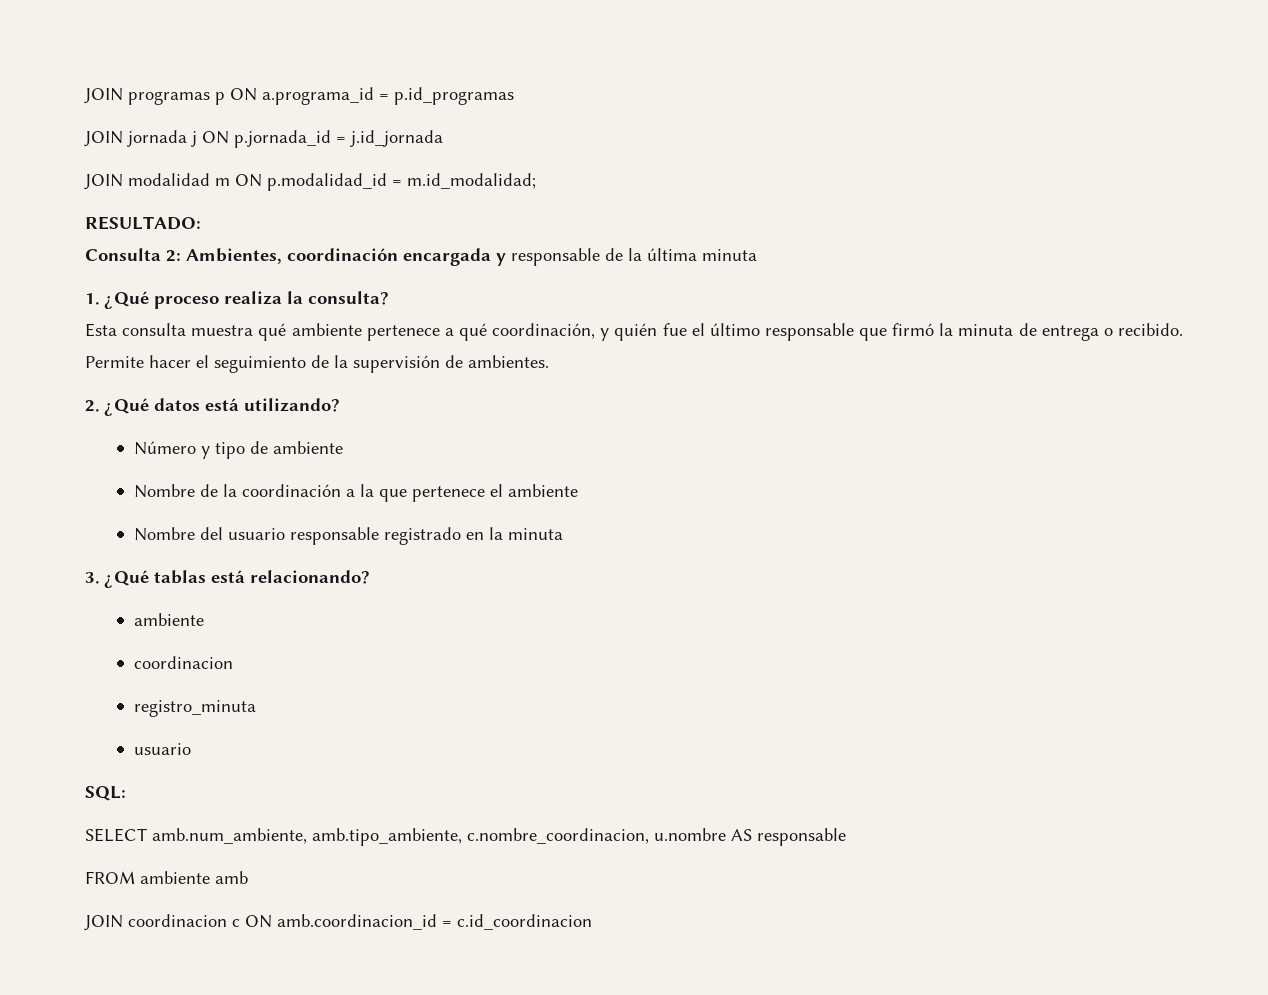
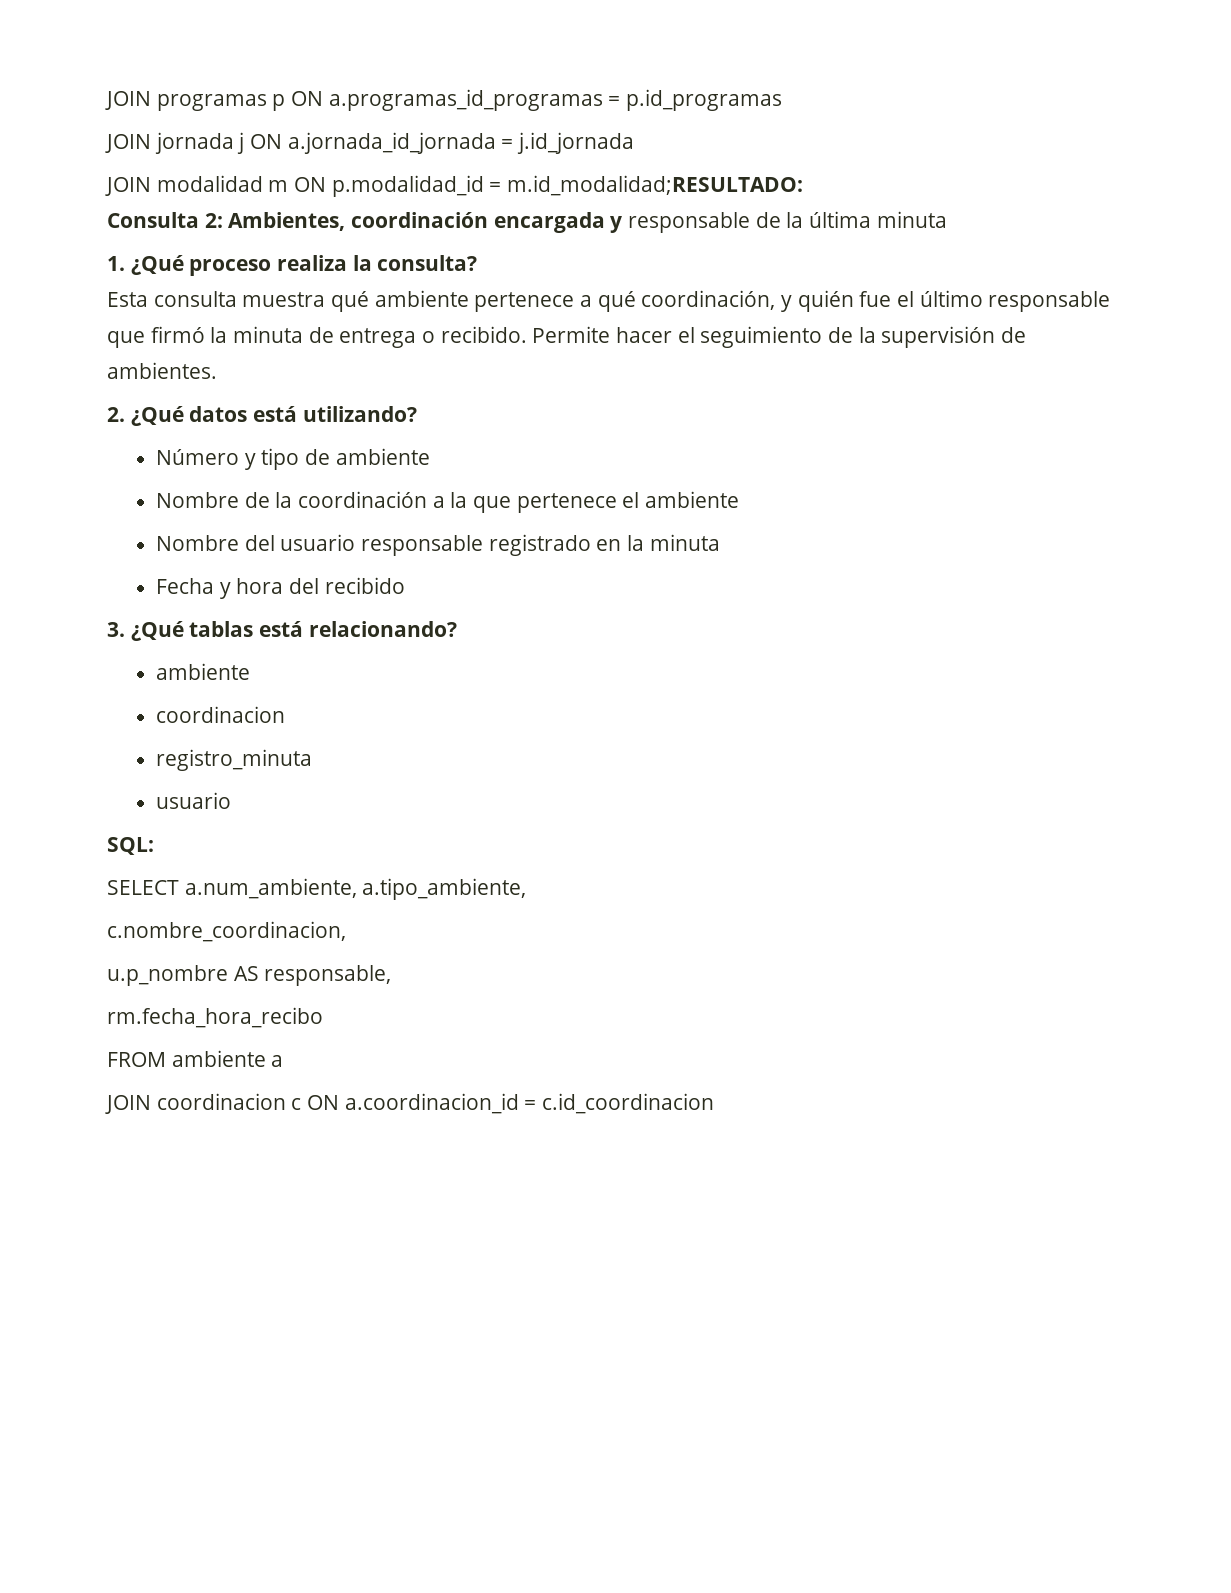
[262,87,374,105] a.programa_id -> [328,89,603,111] a.programas_id_programas
[234,130,331,148] p.jornada_id -> [287,132,496,154] a.jornada_id_jornada
[407,173,536,189] [85,216,201,230] m.id_modalidad; // RESULTADO: -> [507,175,804,196] m.id_modalidad;RESULTADO:
(563, 534) none -> [155,577,405,599] // Fecha y hora del recibido
[152,828,462,846] amb.num_ambiente, amb.tipo_ambiente, -> [184,878,527,900] a.num_ambiente, a.tipo_ambiente, //
[654,828,846,846] u.nombre AS responsable -> [107,965,392,986] [107,1007,323,1028] // u.p_nombre AS responsable, // rm.fecha_hora_recibo
[215,871,248,884] amb -> [271,1055,284,1067] a
[277,914,437,930] amb.coordinacion_id -> [344,1093,519,1114] a.coordinacion_id

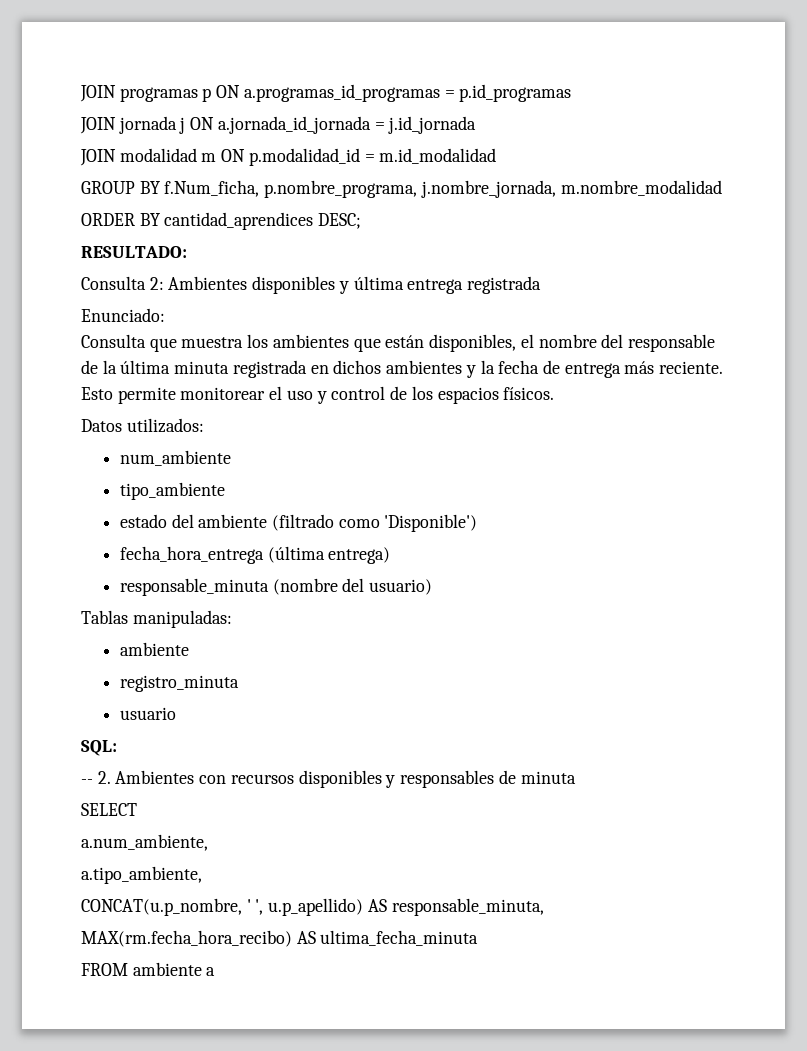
[507,175,804,196] [107,212,623,233] m.id_modalidad;RESULTADO: // Consulta 2: Ambientes, coordinación encargada y -> [379,148,497,164] [81,180,722,198] [81,212,362,230] [81,246,187,258] [81,276,542,294] [81,308,165,322] [81,334,624,352] m.id_modalidad // GROUP BY f.Num_ficha, p.nombre_programa, j.nombre_jornada, m.nombre_modalidad // ORDER BY cantidad_aprendices DESC; // RESULTADO: // Consulta 2: Ambientes disponibles y última entrega registrada // Enunciado: // Consulta que muestra los ambientes que están disponibles, el nombre del
[107,255,478,276] [107,290,1111,312] [107,326,1027,348] [107,362,217,379] [107,406,417,426] [155,448,430,470] [155,491,740,513] [155,534,720,556] [155,577,405,599] [107,621,457,641] [155,663,250,680] [155,706,285,723] // 1. ¿Qué proceso realiza la consulta? // Esta consulta muestra qué ambiente pertenece a qué coordinación, y quién fue el último responsable que firmó la minuta de entrega o recibido. Permite hacer el seguimiento de la supervisión de ambientes. // 2. ¿Qué datos está utilizando? // Número y tipo de ambiente // Nombre de la coordinación a la que pertenece el ambiente // Nombre del usuario responsable registrado en la minuta // Fecha y hora del recibido // 3. ¿Qué tablas está relacionando? // ambiente // coordinacion -> [232,360,724,378] [81,386,555,404] [81,418,204,433] [119,450,231,466] [119,482,225,500] [119,514,478,532] [119,546,391,564] [119,578,432,596] [81,610,232,628] [119,642,189,656] registrada en dichos ambientes y la fecha de entrega más reciente. Esto permite monitorear el uso y control de los espacios físicos. // Datos utilizados: // num_ambiente // tipo_ambiente // estado del ambiente (filtrado como 'Disponible') // fecha_hora_entrega (última entrega) // responsable_minuta (nombre del usuario) // Tablas manipuladas: // ambiente
(154, 846) none -> [81,770,576,788] // -- 2. Ambientes con recursos disponibles y responsables de minuta
(179, 887) none -> (137, 809) //
(357, 888) none -> (208, 842) //
[107,921,346,942] [107,965,392,986] [107,1007,323,1028] [107,1050,284,1067] [105,1093,715,1114] c.nombre_coordinacion, // u.p_nombre AS responsable, // rm.fecha_hora_recibo // FROM ambiente a // JOIN coordinacion c ON a.coordinacion_id = c.id_coordinacion -> [81,898,544,916] [81,930,479,947] [81,962,216,976] CONCAT(u.p_nombre, ' ', u.p_apellido) AS responsable_minuta, // MAX(rm.fecha_hora_recibo) AS ultima_fecha_minuta // FROM ambiente a

